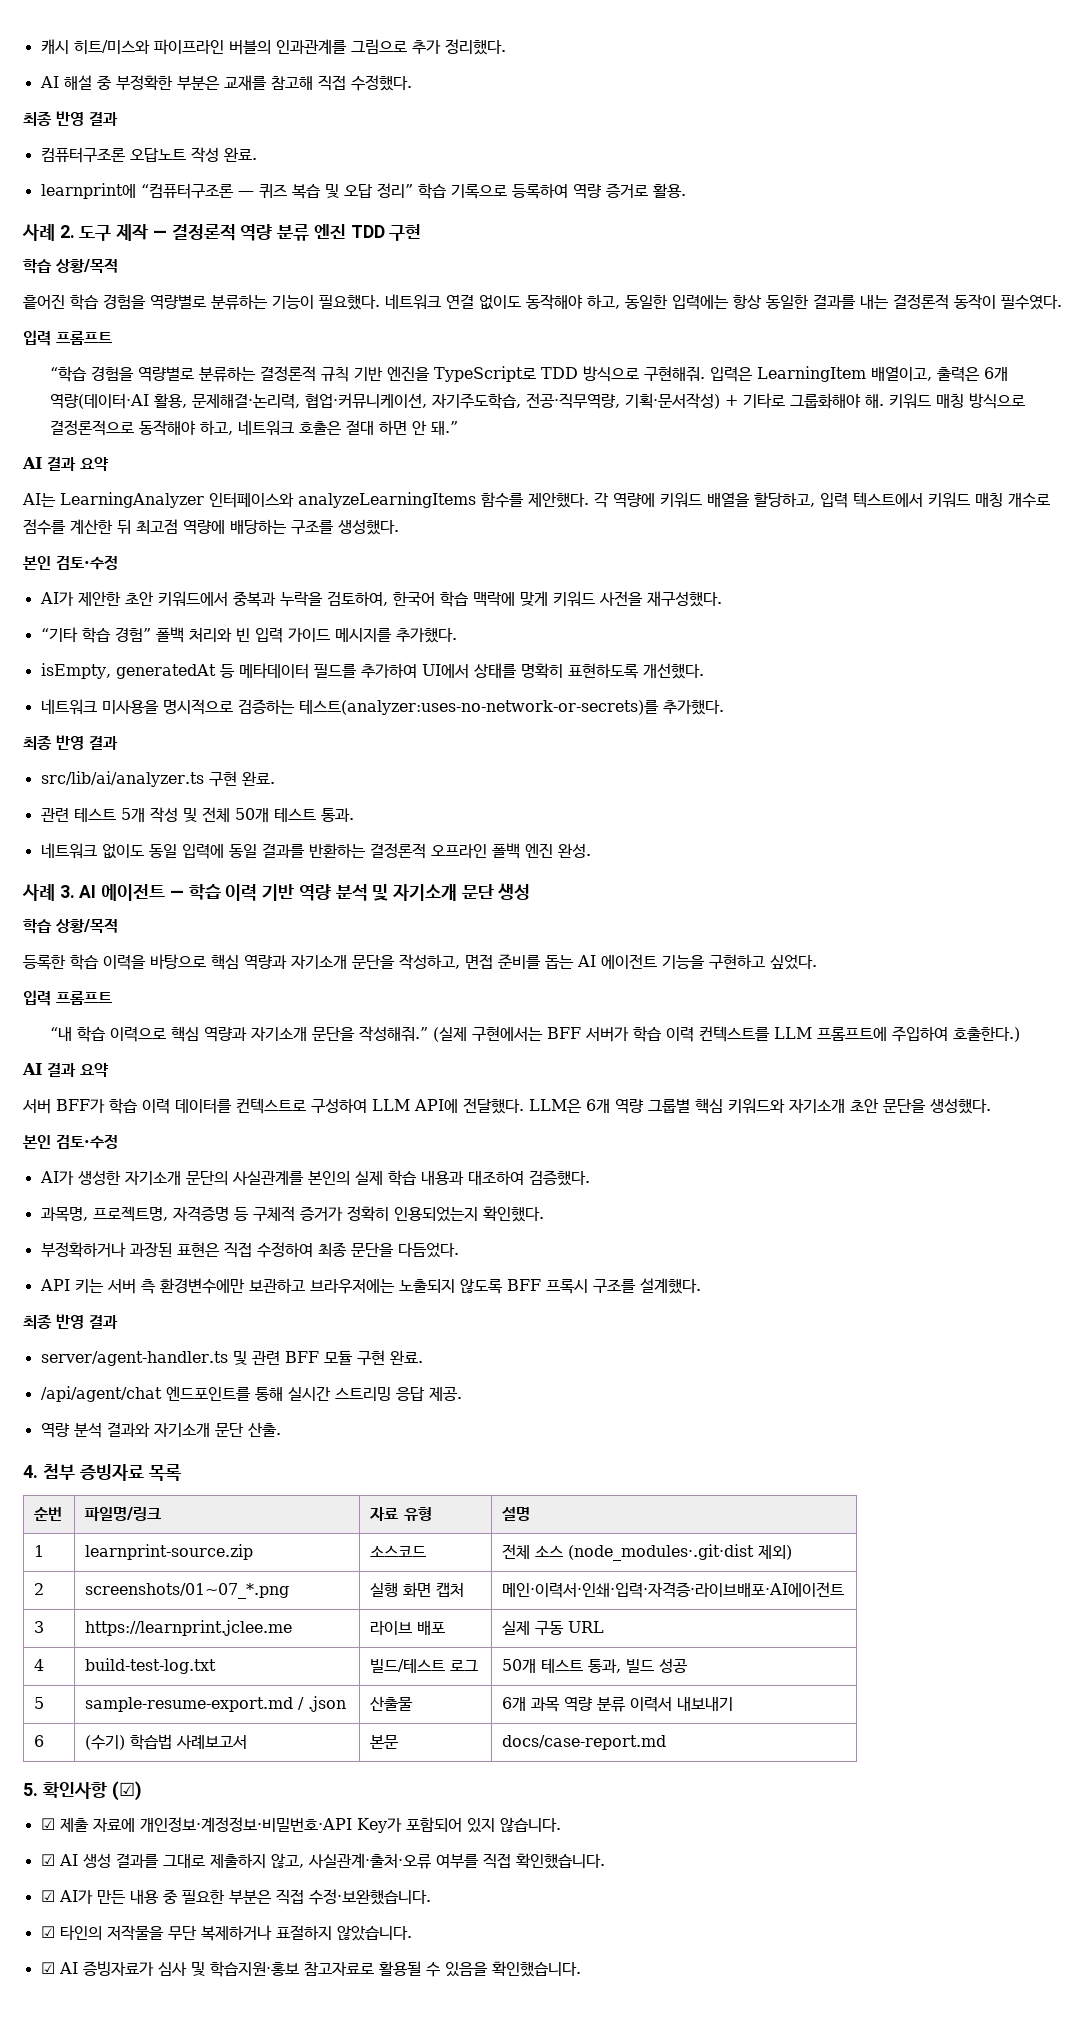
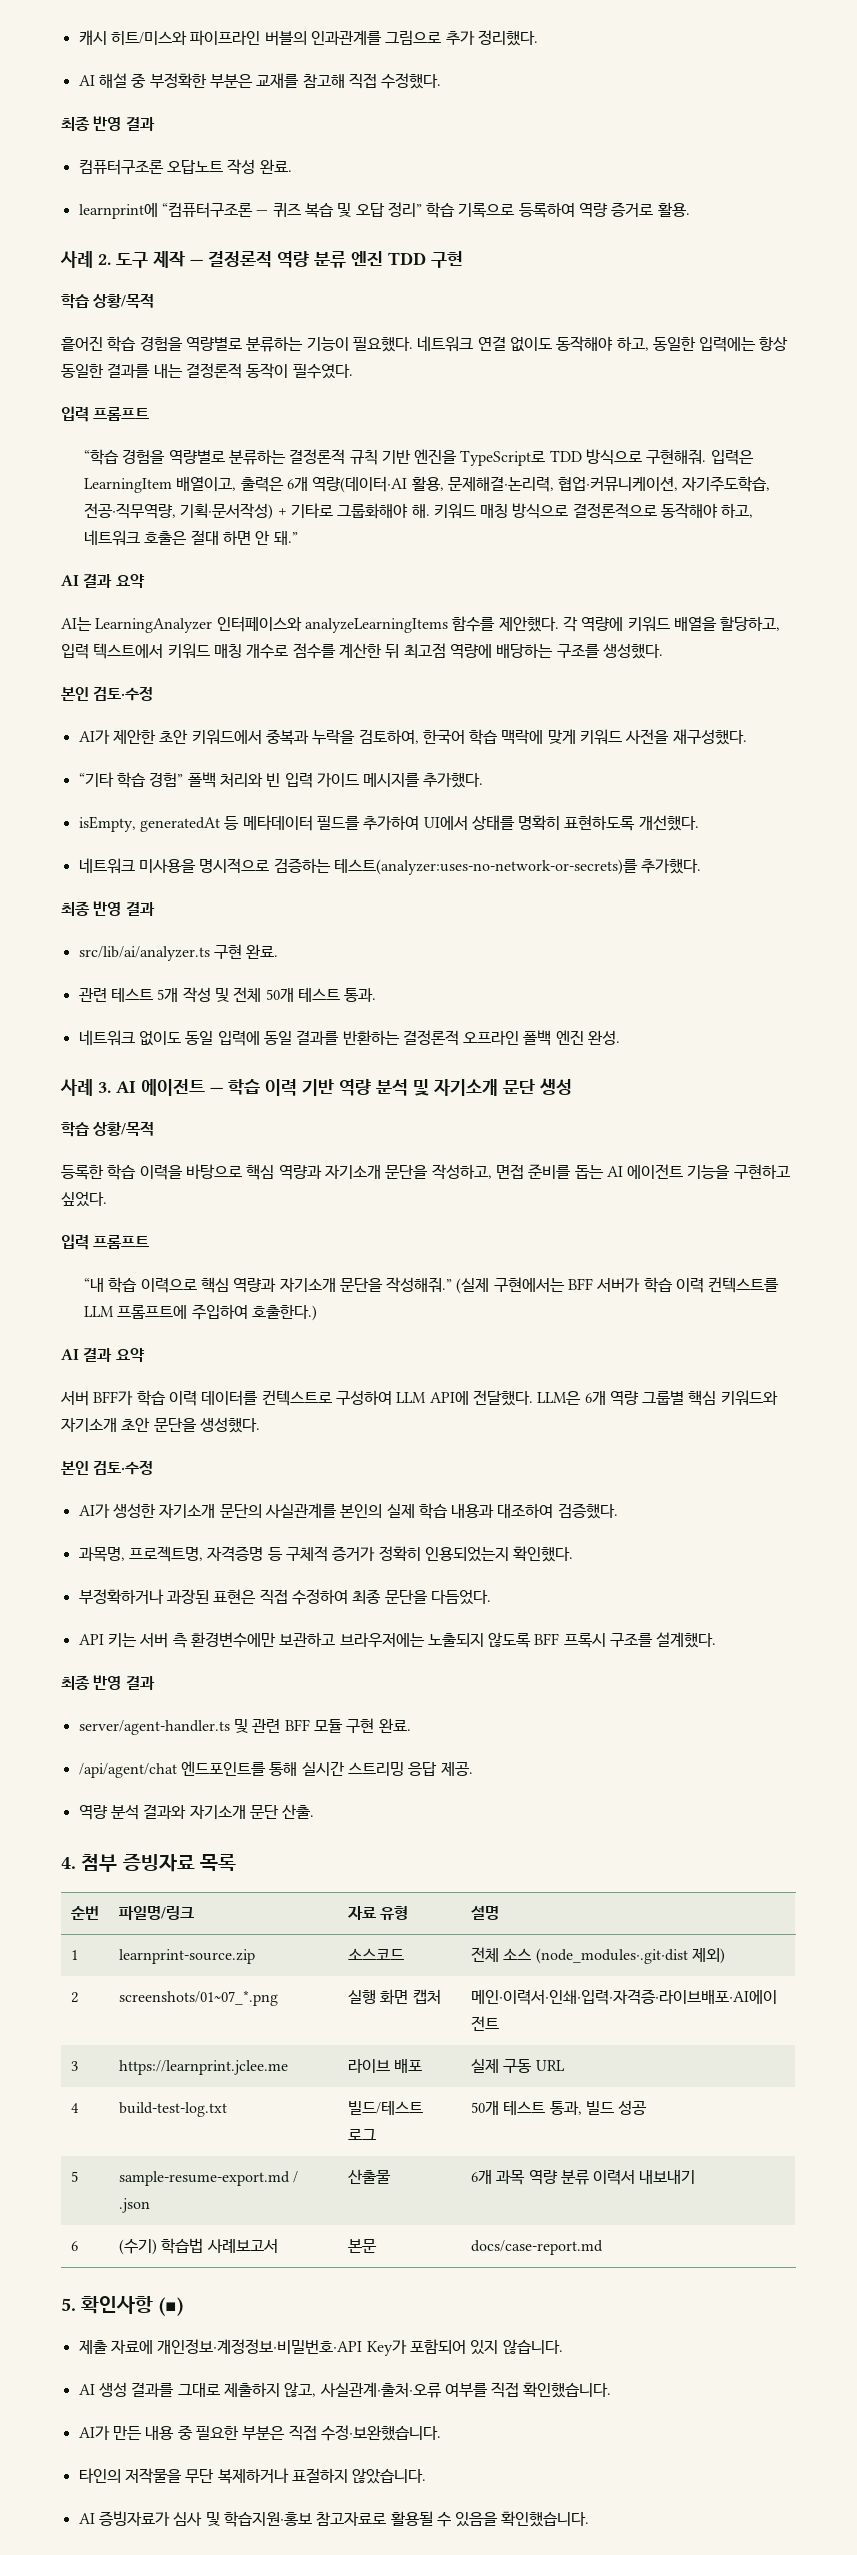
[111,1781,142,1801] [40,1818,55,1830] (☑) // ☑ -> [158,2297,183,2316] (■) //
[40,1854,55,1866] ☑ -> (563, 2346) none
[40,1890,55,1902] ☑ -> (612, 2390) none
[40,1926,55,1938] ☑ -> (441, 2433) none
[40,1962,55,1974] ☑ -> (427, 2476) none

